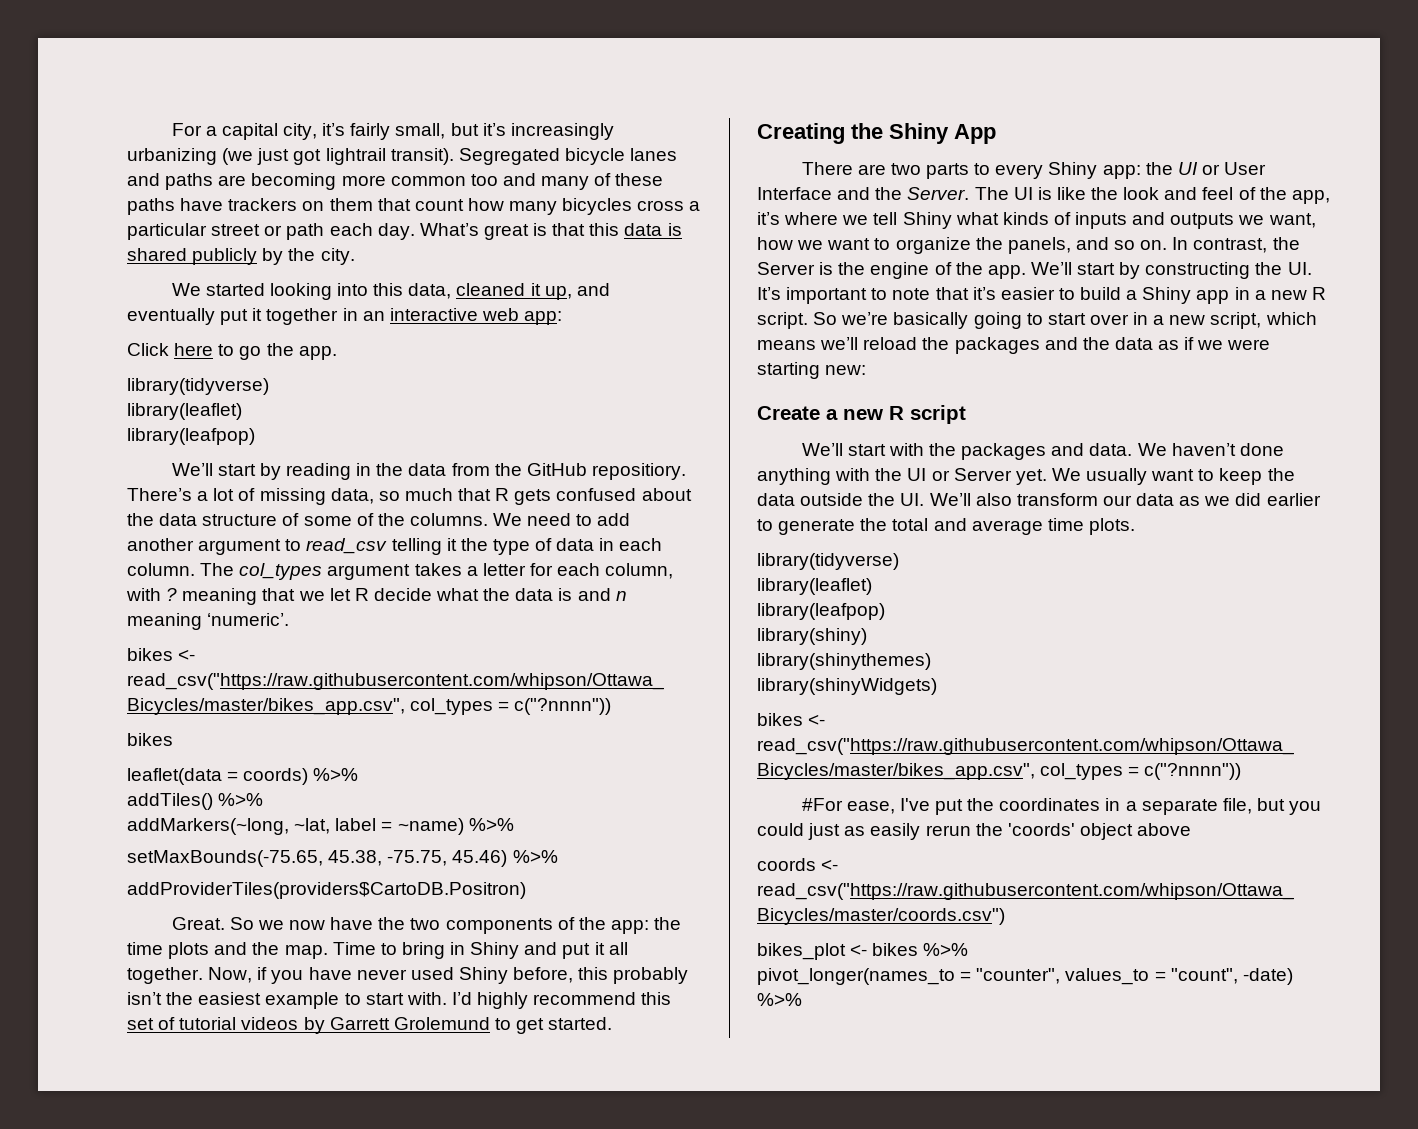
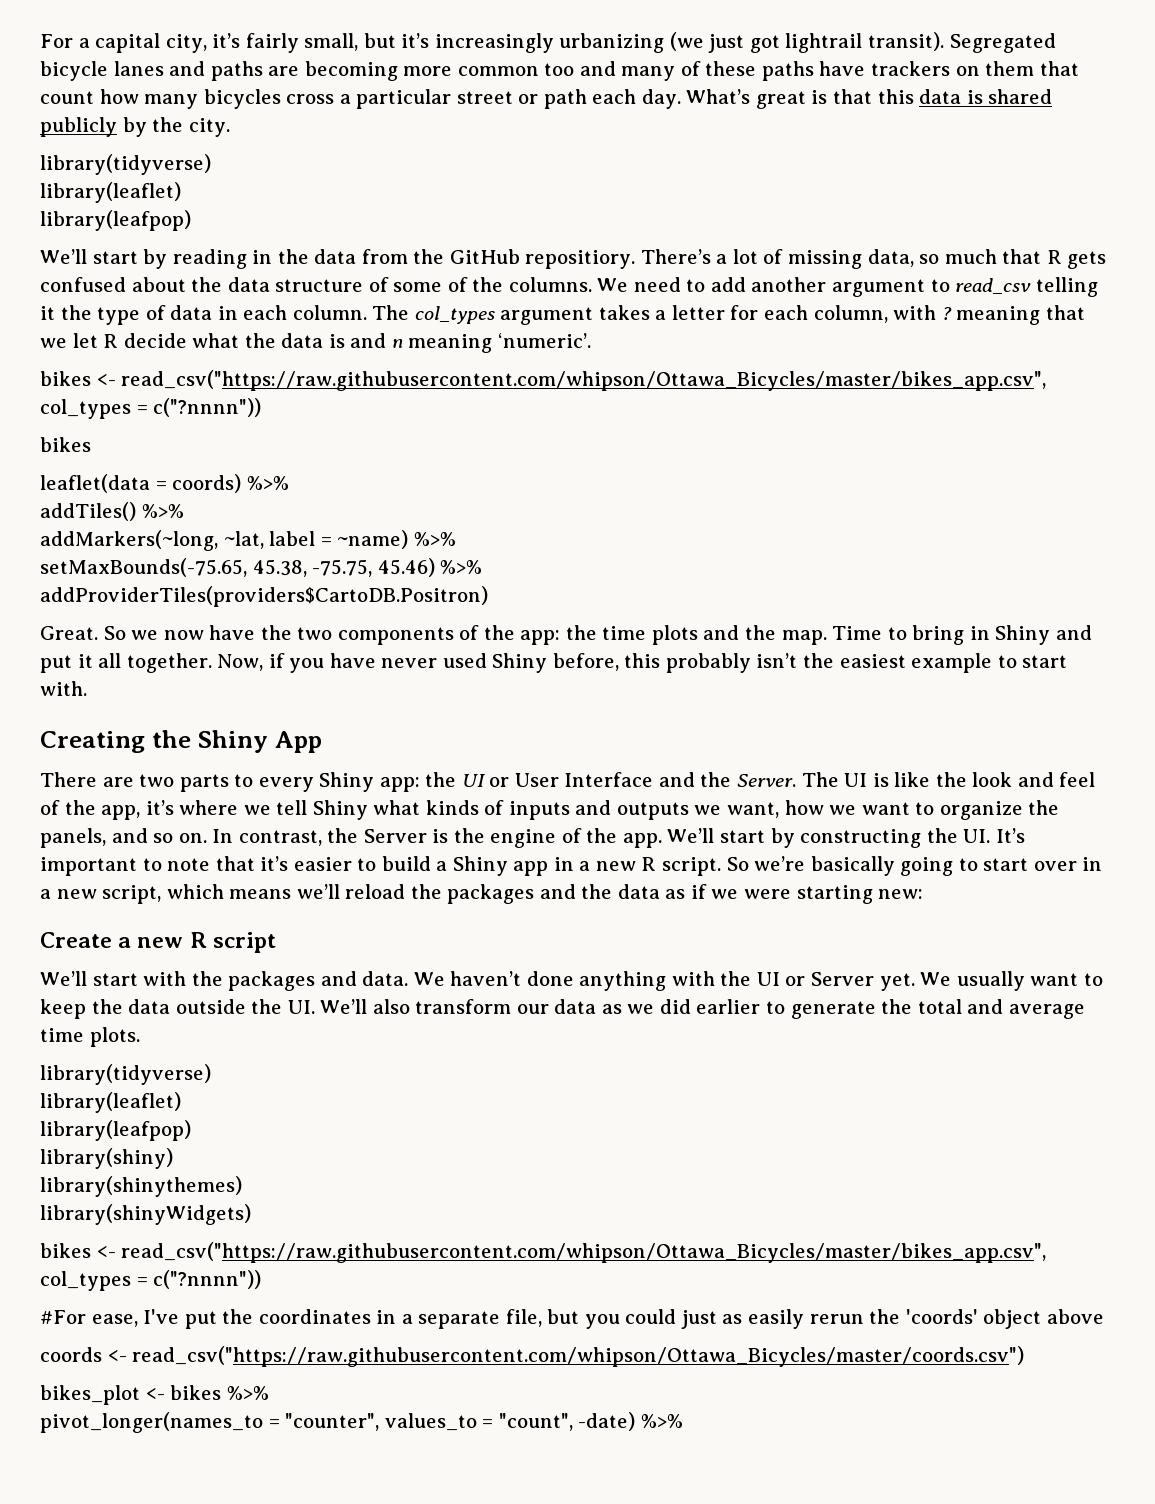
[171,283,610,300] [127,308,563,325] [127,343,337,360] // We started looking into this data, cleaned it up, and eventually put it together in an interactive web app: // Click here to go the app. -> (230, 127) none
[451,992,672,1009] [127,1017,613,1034] I’d highly recommend this set of tutorial videos by Garrett Grolemund to get started. -> (87, 688) none

